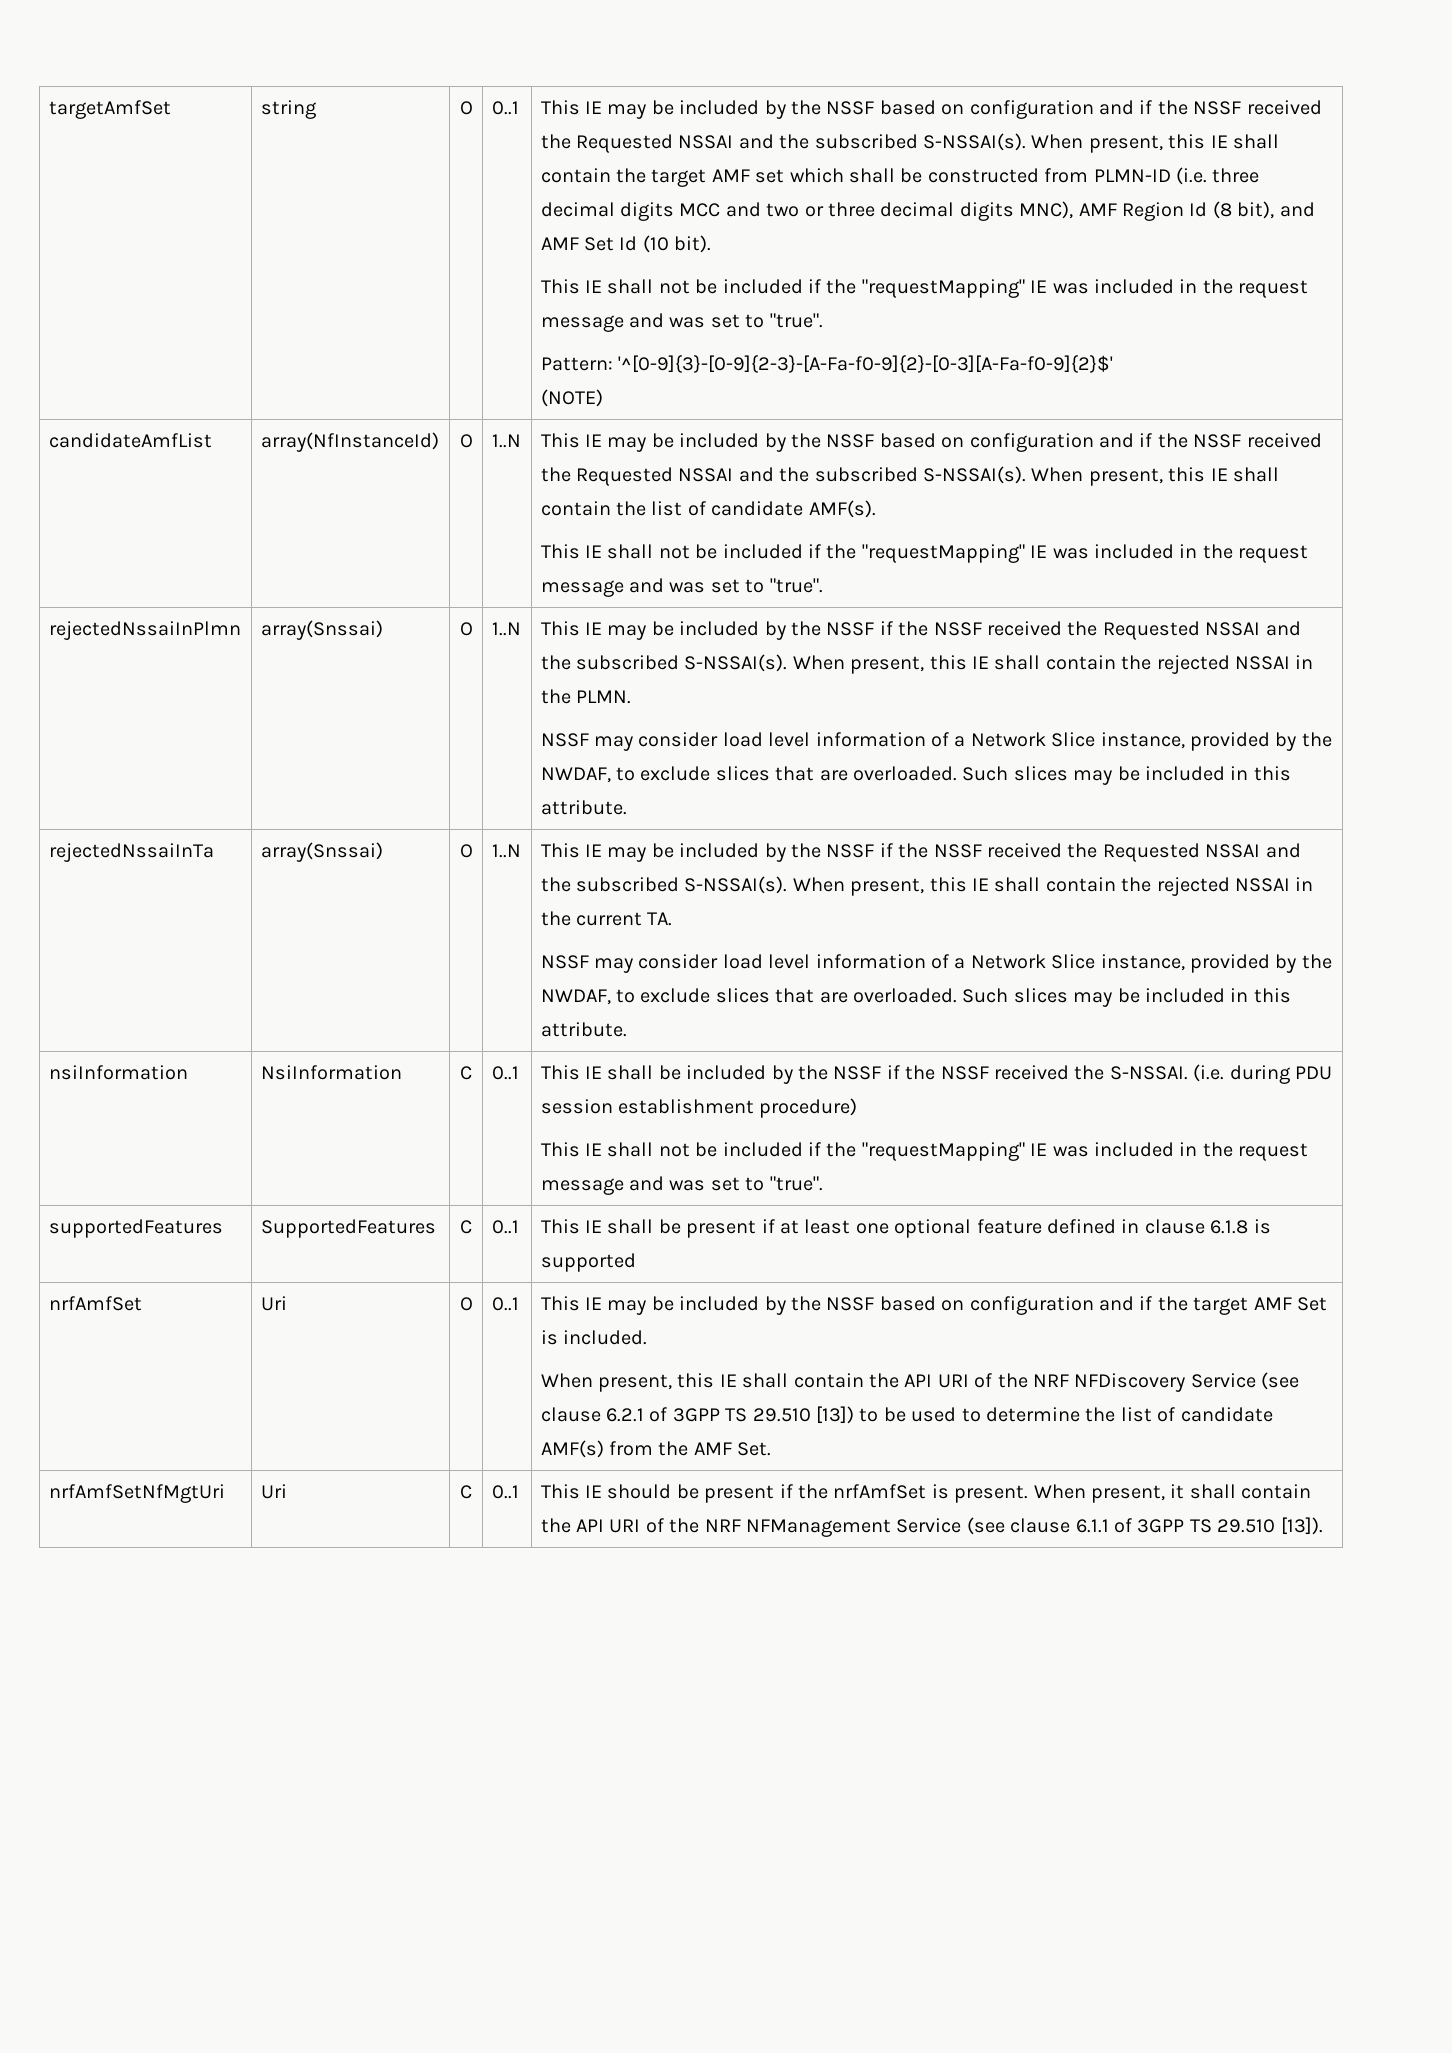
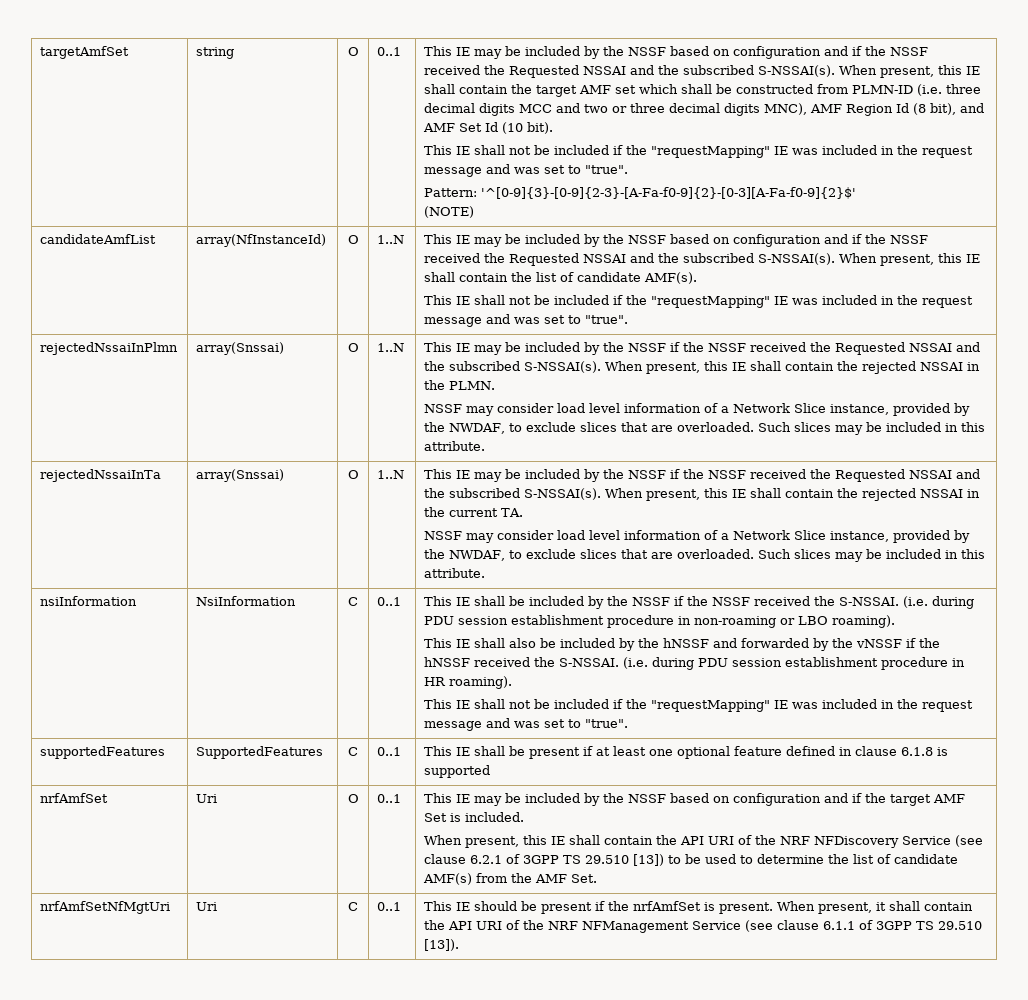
[759,1098,858,1118] procedure) -> [607,615,896,628] [424,638,941,651] [424,657,966,670] [424,676,513,689] procedure in non-roaming or LBO roaming). // This IE shall also be included by the hNSSF and forwarded by the vNSSF if the hNSSF received the S-NSSAI. (i.e. during PDU session establishment procedure in HR roaming).

